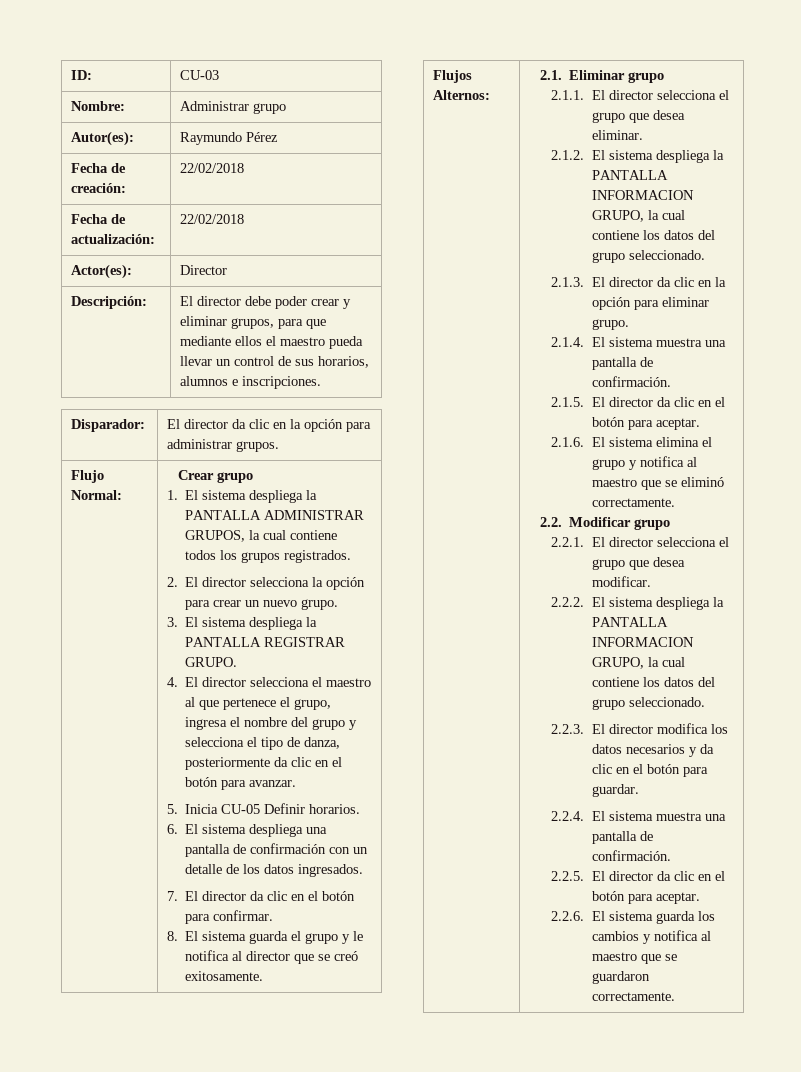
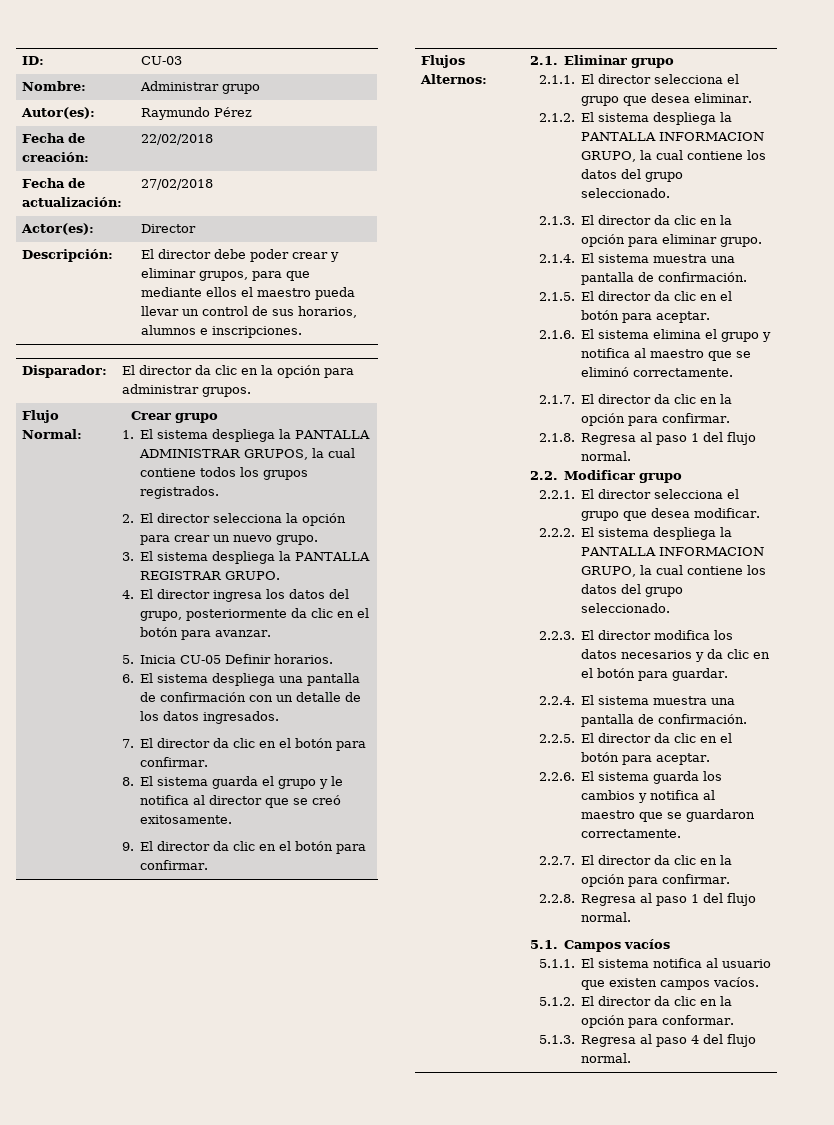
[180,214,245,224] 22/02/2018 -> [140,179,213,190] 27/02/2018
[250,677,372,687] [185,697,332,710] [185,717,358,730] [185,737,341,750] selecciona el maestro al que pertenece el grupo, ingresa el nombre del grupo y selecciona el tipo de danza, -> [213,589,350,602] [140,611,183,621] ingresa los datos del grupo,
(264, 976) none -> [121,841,367,854] [140,860,209,870] // 9. El director da clic en el botón para confirmar.
(675, 502) none -> [538,394,733,404] [581,413,731,426] [538,432,757,445] [581,451,632,461] // 2.1.7. El director da clic en la opción para confirmar. // 2.1.8. Regresa al paso 1 del flujo normal.
(675, 996) none -> [538,855,733,865] [581,874,731,887] [538,893,757,906] [581,912,632,922] [529,939,671,952] [538,958,772,968] [581,977,760,990] [538,996,733,1006] [581,1015,735,1028] [538,1034,757,1047] [581,1053,632,1063] // 2.2.7. El director da clic en la opción para confirmar. // 2.2.8. Regresa al paso 1 del flujo normal. // 5.1. Campos vacíos // 5.1.1. El sistema notifica al usuario que existen campos vacíos. // 5.1.2. El director da clic en la opción para conformar. // 5.1.3. Regresa al paso 4 del flujo normal.

